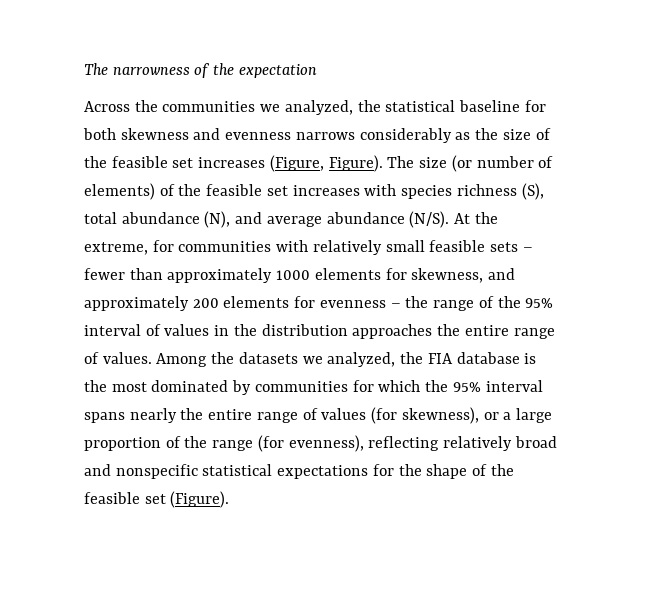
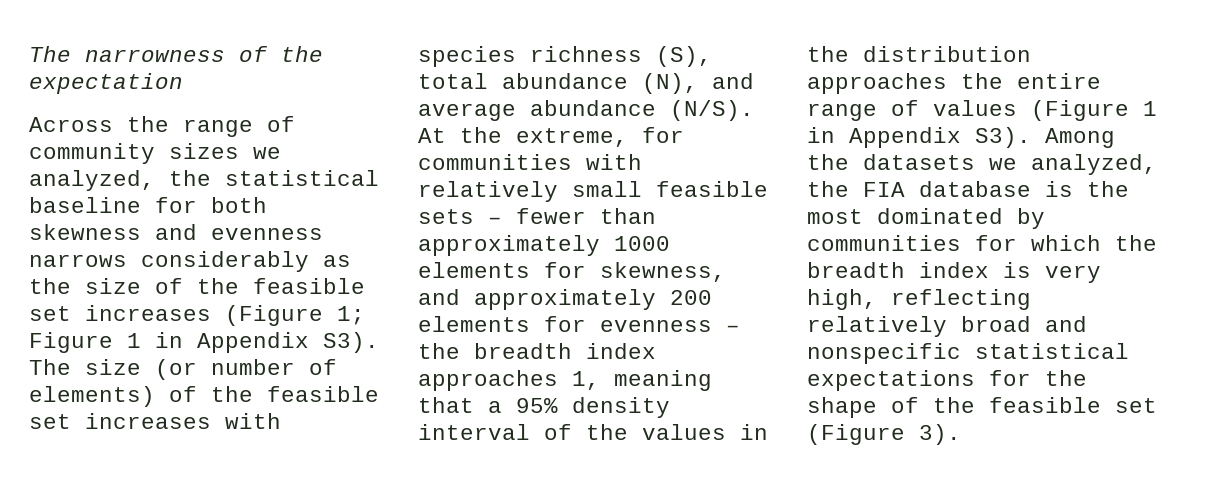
[162,101,256,112] communities -> [183,116,295,137] [29,143,239,164] range of community sizes
[269,155,383,172] (Figure, Figure). -> [225,305,365,326] [29,332,379,353] (Figure 1; Figure 1 in Appendix S3).
[433,296,554,311] [84,324,161,336] range of the 95% interval of -> [474,343,656,359] [418,370,712,391] [418,397,670,418] [418,424,628,440] breadth index approaches 1, meaning that a 95% density interval of the
[102,352,152,364] values. -> [933,100,1157,121] [807,127,1031,148] values (Figure 1 in Appendix S3).
[452,380,543,392] [84,407,552,424] [84,435,364,452] 95% interval spans nearly the entire range of values (for skewness), or a large proportion of the range (for evenness), -> [807,262,1101,283] [807,289,877,310] breadth index is very high,
[170,491,230,508] (Figure). -> [807,424,961,445] (Figure 3).

